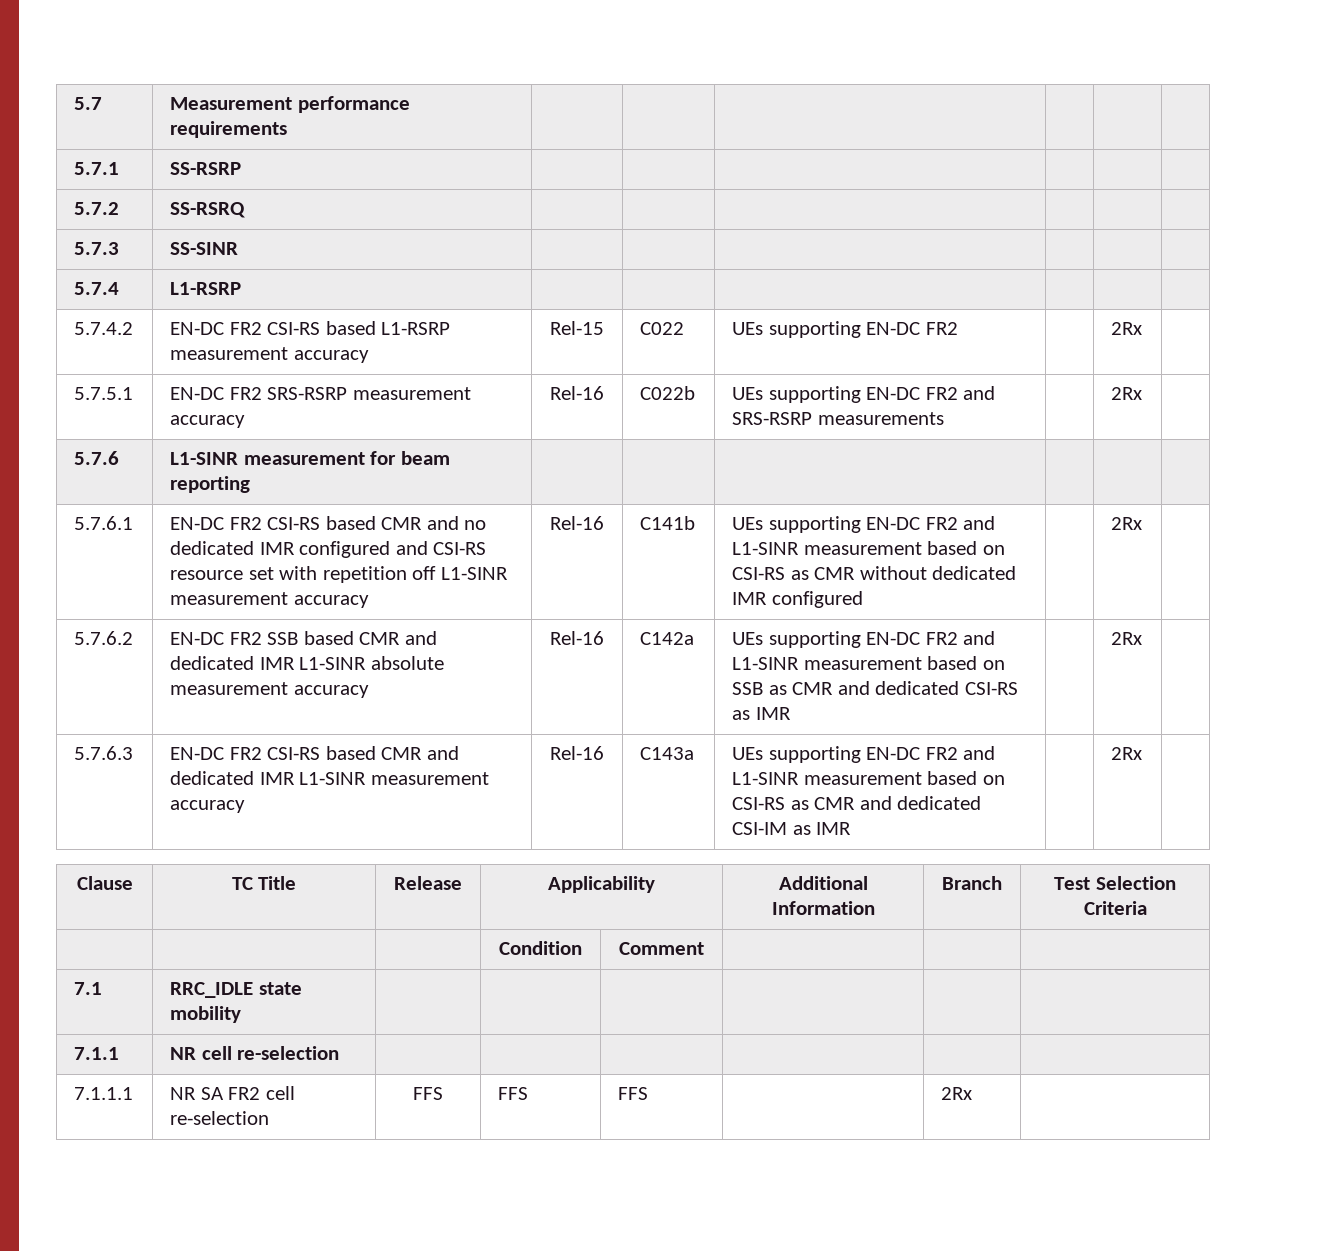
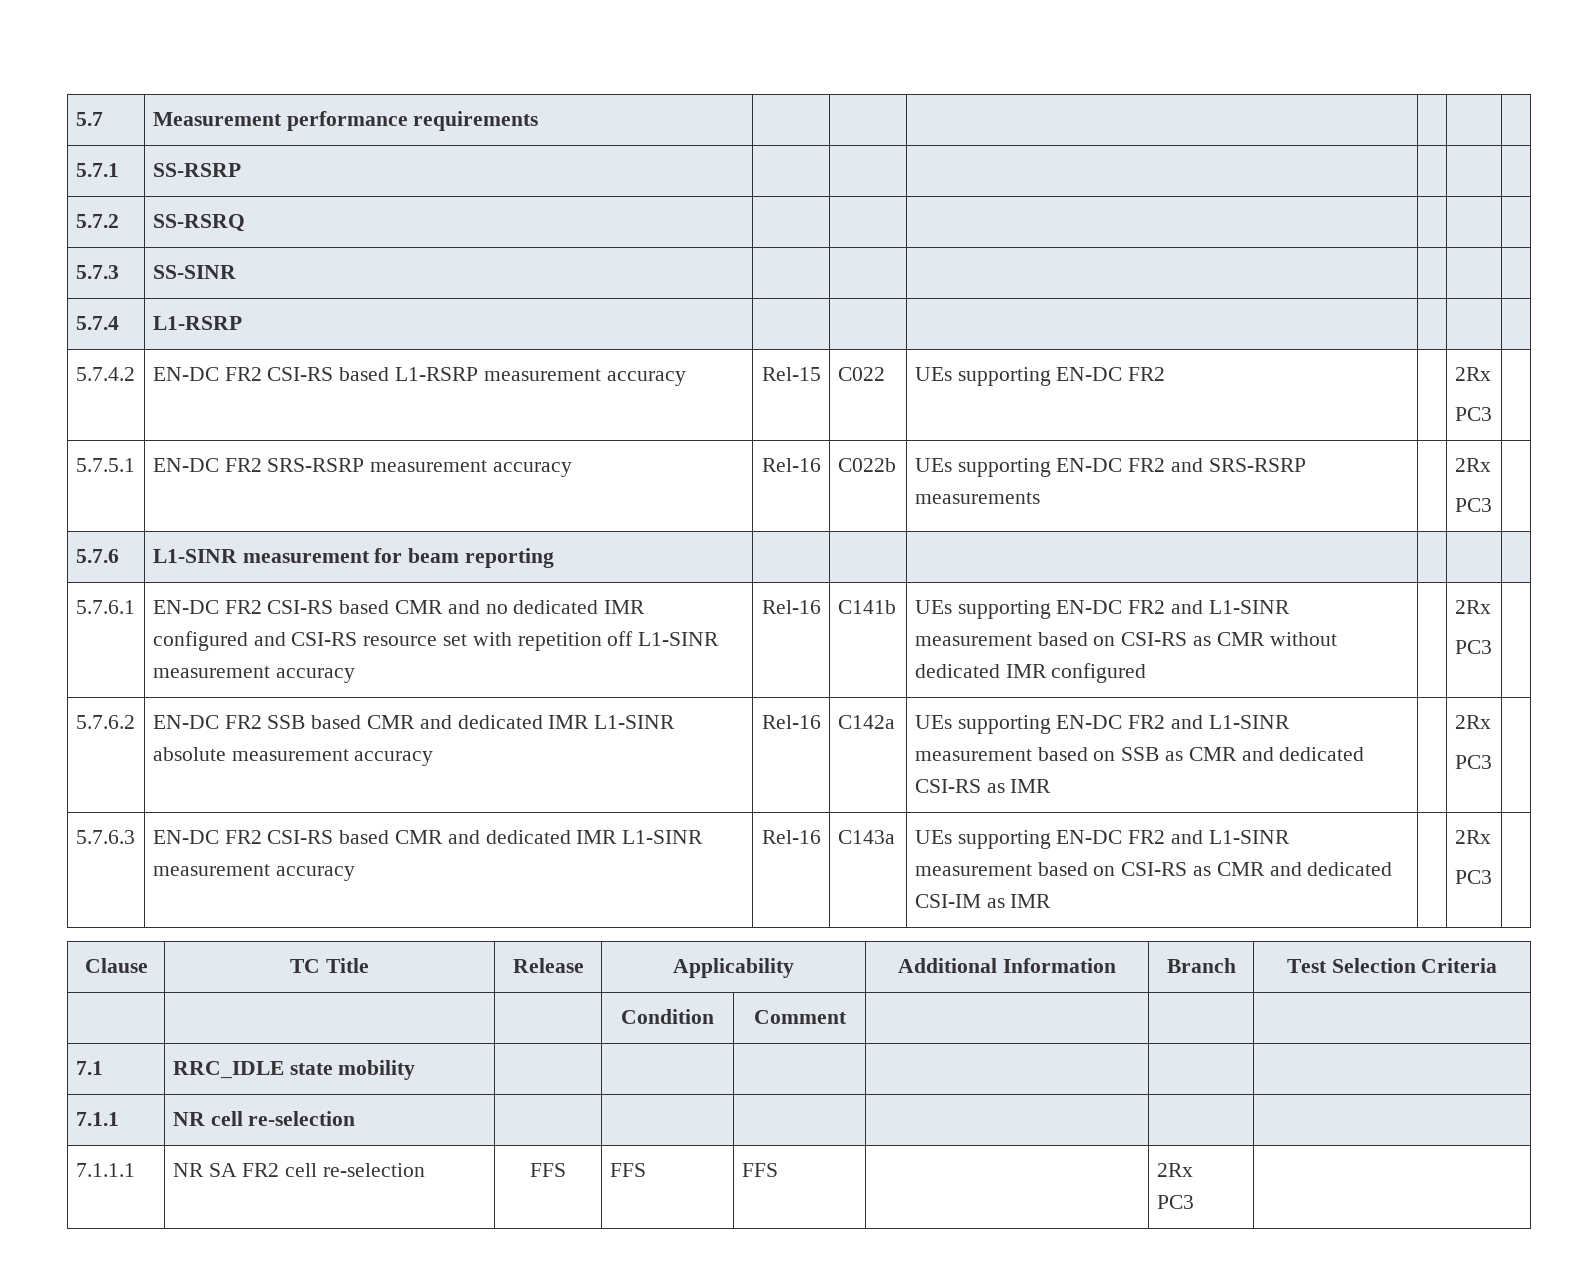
(1143, 328) none -> [1454,407,1492,421] // PC3
(1143, 393) none -> [1454,498,1492,512] // PC3
(1143, 523) none -> [1454,640,1492,654] // PC3
(1143, 638) none -> [1454,755,1492,769] // PC3
(1143, 753) none -> [1454,870,1492,884] // PC3
(973, 1093) none -> [1156,1195,1194,1209] // PC3

